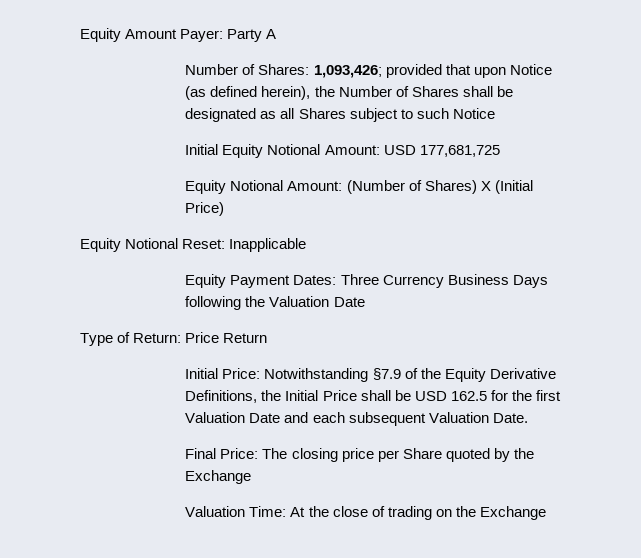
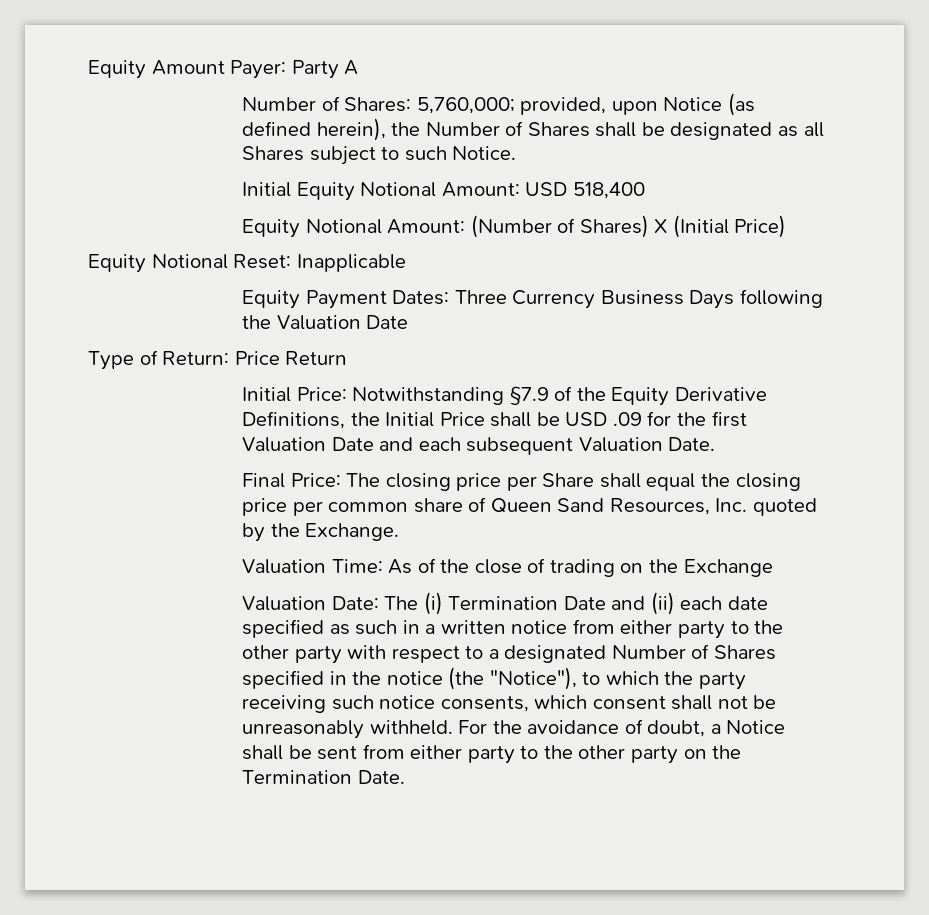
[313,64,471,78] 1,093,426; provided that -> [416,97,607,115] 5,760,000; provided,
[452,108,495,119] Notice -> [452,146,517,160] Notice.
[419,145,500,157] 177,681,725 -> [572,182,645,199] 518,400
[450,391,487,401] 162.5 -> [612,412,642,426] .09
(442, 453) none -> [599,473,801,491] [242,497,748,516] shall equal the closing price per common share of Queen Sand Resources, Inc.
[185,470,252,484] Exchange -> [305,523,400,541] Exchange.
[290,507,306,517] At -> [388,558,436,574] As of
(546, 513) none -> [242,592,768,615] [242,619,784,639] [242,644,776,664] [242,667,746,690] [242,695,777,713] [242,719,786,739] [242,744,742,764] [242,770,405,784] // Valuation Date: The (i) Termination Date and (ii) each date specified as such in a written notice from either party to the other party with respect to a designated Number of Shares specified in the notice (the "Notice"), to which the party receiving such notice consents, which consent shall not be unreasonably withheld. For the avoidance of doubt, a Notice shall be sent from either party to the other party on the Termination Date.

